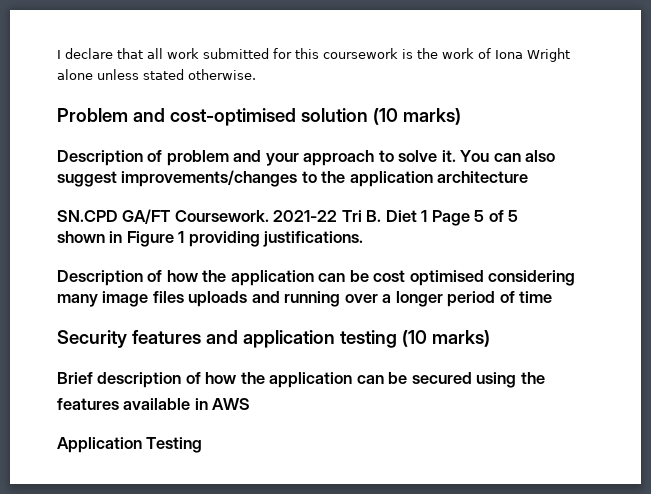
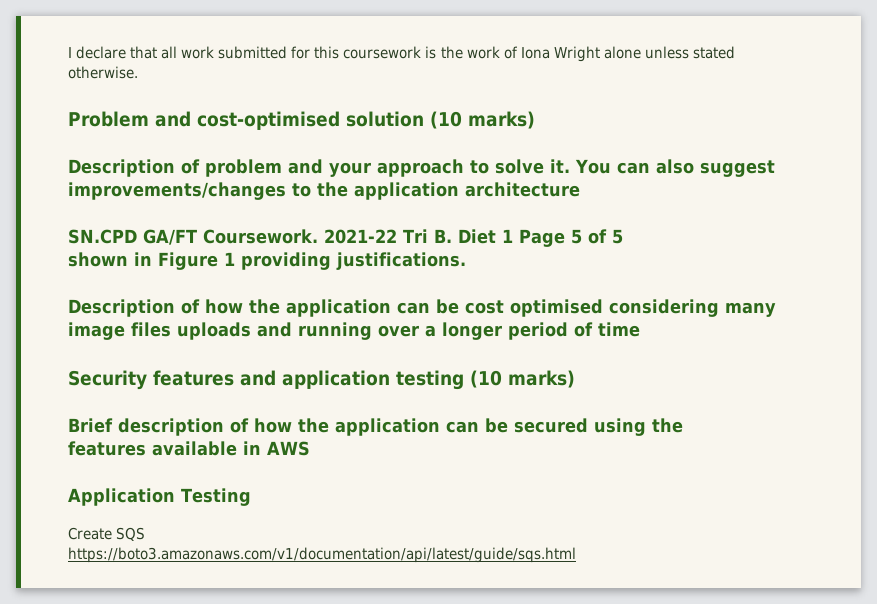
(203, 445) none -> [68,527,146,541] [68,547,576,563] // Create SQS // https://boto3.amazonaws.com/v1/documentation/api/latest/guide/sqs.html

